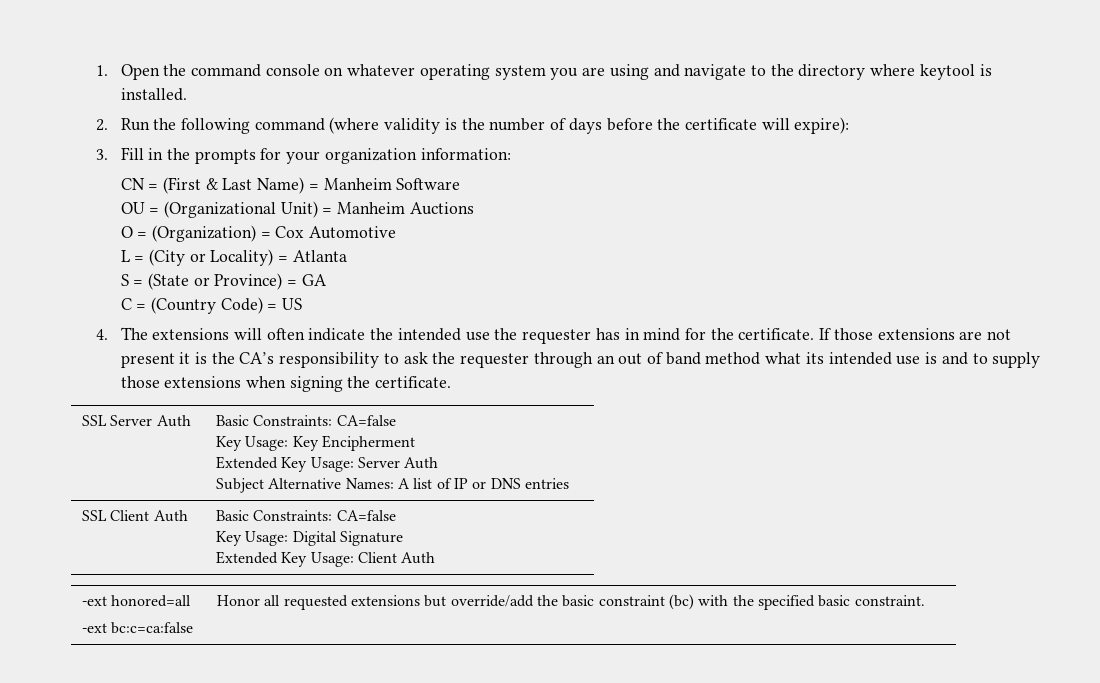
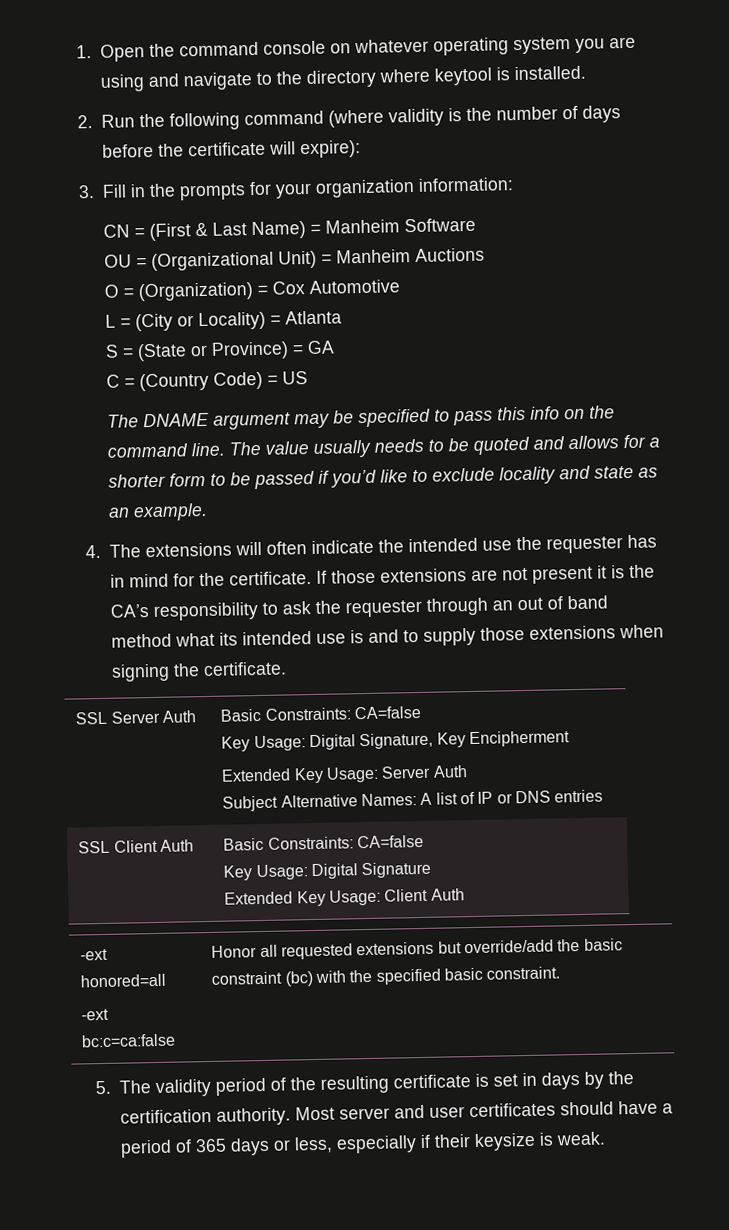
(303, 304) none -> [106,405,615,430] [106,434,660,458] [107,465,658,490] [107,502,208,522] // The DNAME argument may be specified to pass this info on the command line. The value usually needs to be quoted and allows for a shorter form to be passed if you’d like to exclude locality and state as an example.
(289, 443) none -> [308,732,434,751] Digital Signature,
(925, 600) none -> [94,1071,634,1098] [119,1100,673,1126] [119,1131,606,1158] // 5. The validity period of the resulting certificate is set in days by the certification authority. Most server and user certificates should have a period of 365 days or less, especially if their keysize is weak.

